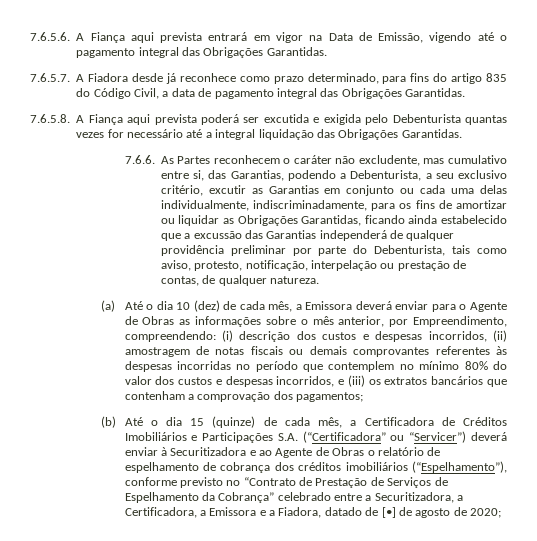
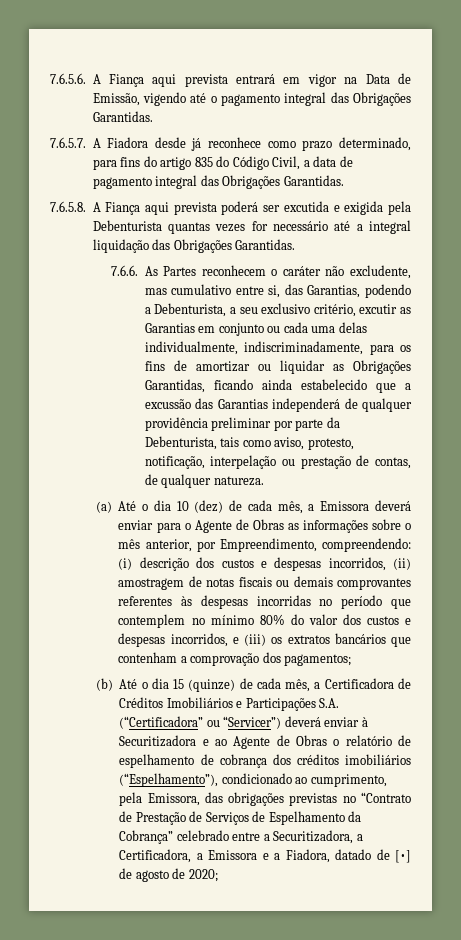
[365,114,389,125] pelo -> [388,201,412,215] pela
[353,245,368,254] do -> [326,417,340,428] da
[124,477,223,488] conforme previsto -> [221,773,387,787] [119,792,338,806] condicionado ao cumprimento, pela Emissora, das obrigações previstas

